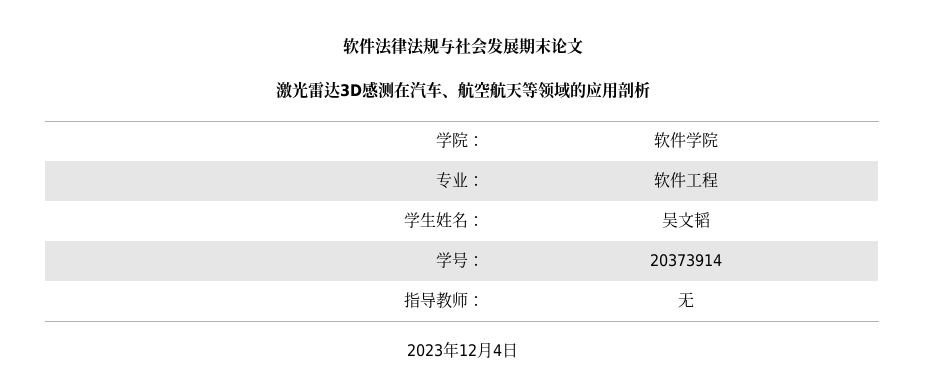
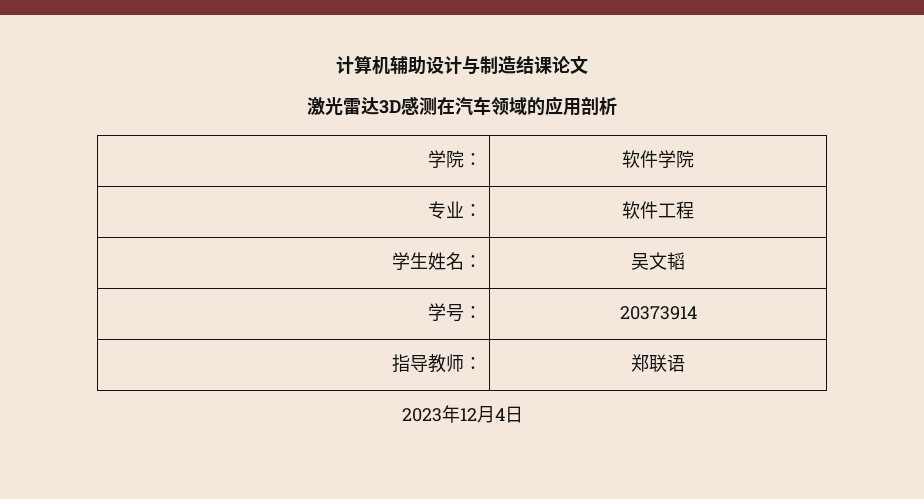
[342,37,551,56] 软件法律法规与社会发展期末 -> [336,55,552,75] 计算机辅助设计与制造结课
[441,81,538,99] 、航空航天等 -> (491, 105) none
[677,292,694,308] 无 -> [631,354,685,372] 郑联语

